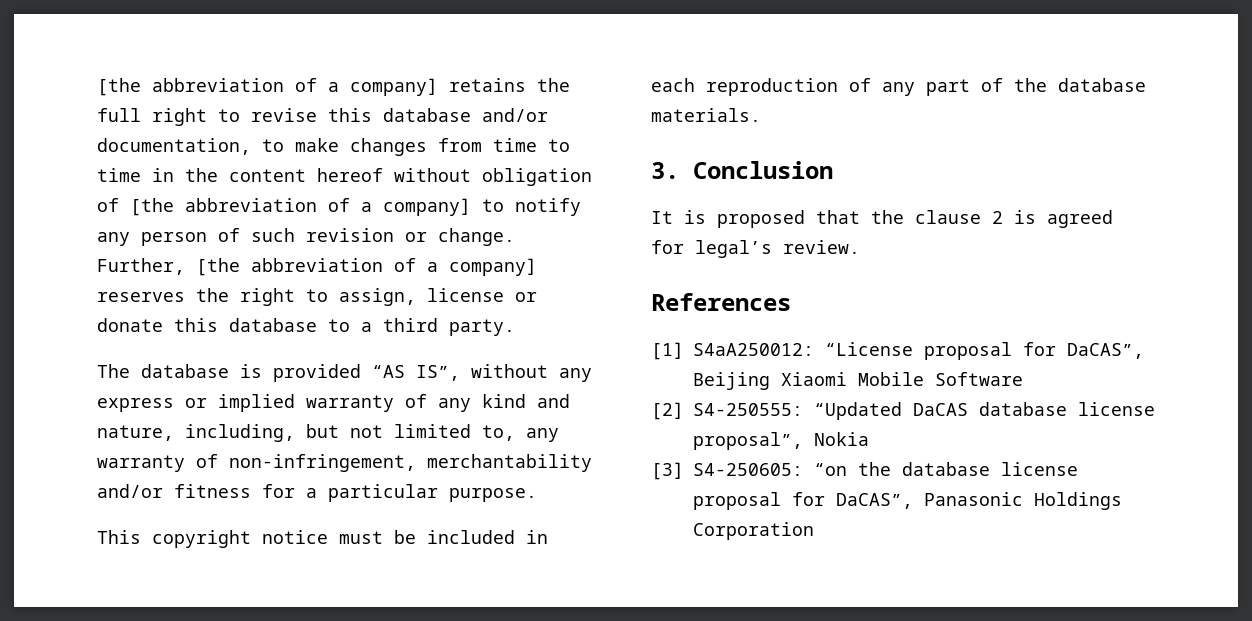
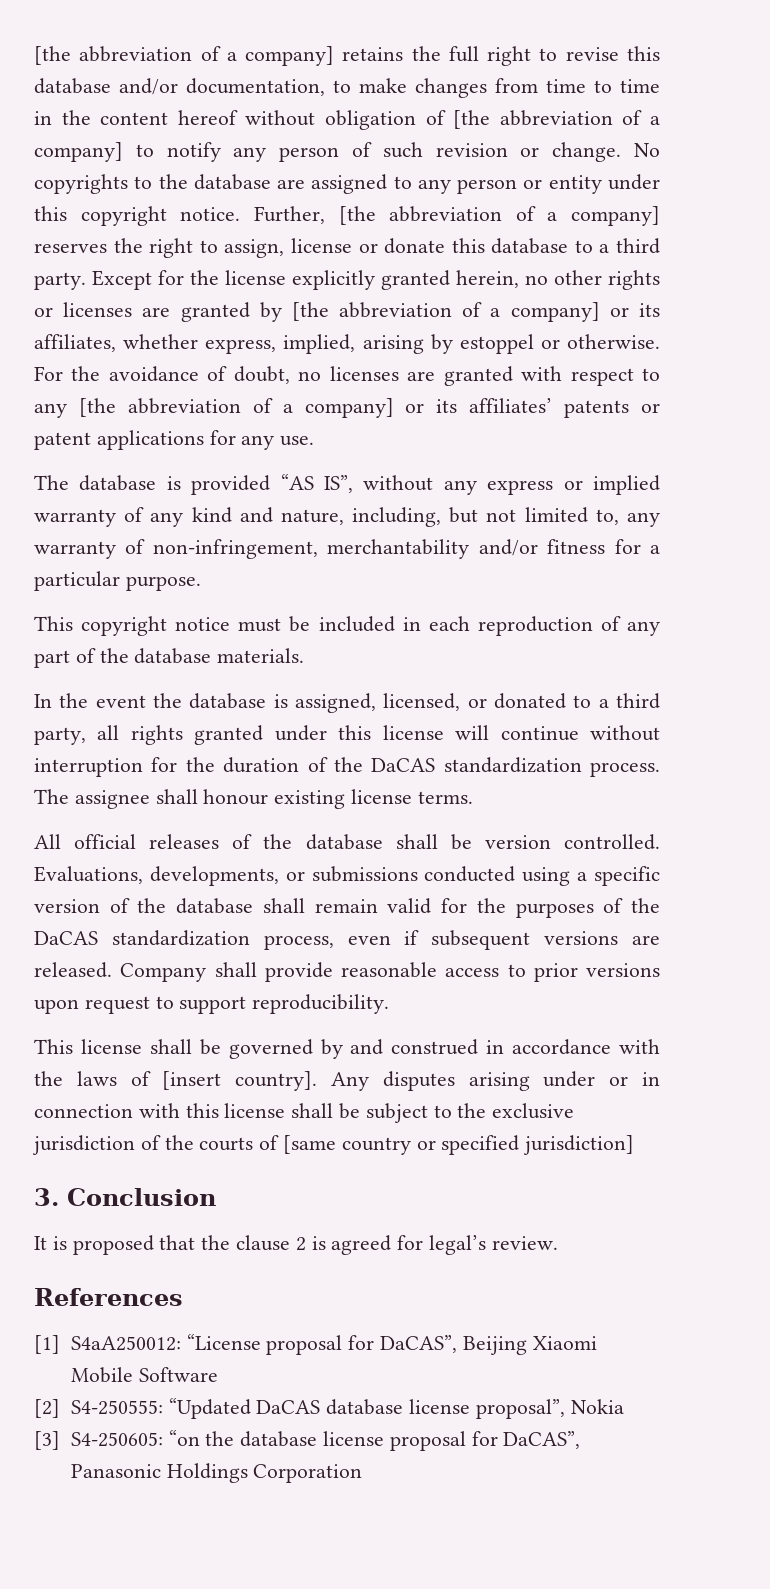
(515, 237) none -> [633,143,660,157] [34,174,660,194] [34,206,241,226] No copyrights to the database are assigned to any person or entity under this copyright notice.
(515, 327) none -> [92,270,660,290] [34,302,660,322] [34,334,660,354] [34,366,660,386] [34,398,660,418] [34,430,315,450] Except for the license explicitly granted herein, no other rights or licenses are granted by [the abbreviation of a company] or its affiliates, whether express, implied, arising by estoppel or otherwise. For the avoidance of doubt, no licenses are granted with respect to any [the abbreviation of a company] or its affiliates’ patents or patent applications for any use.
(761, 115) none -> [34,693,660,713] [34,725,661,745] [34,757,660,777] [34,789,473,809] [34,834,660,850] [34,866,660,886] [34,898,661,918] [34,930,660,950] [34,962,660,982] [34,994,390,1014] [34,1039,660,1059] [34,1071,660,1091] [34,1103,575,1123] [32,1135,635,1155] // In the event the database is assigned, licensed, or donated to a third party, all rights granted under this license will continue without interruption for the duration of the DaCAS standardization process. The assignee shall honour existing license terms. // All official releases of the database shall be version controlled. Evaluations, developments, or submissions conducted using a specific version of the database shall remain valid for the purposes of the DaCAS standardization process, even if subsequent versions are released. Company shall provide reasonable access to prior versions upon request to support reproducibility. // This license shall be governed by and construed in accordance with the laws of [insert country]. Any disputes arising under or in connection with this license shall be subject to the exclusive jurisdiction of the courts of [same country or specified jurisdiction]

